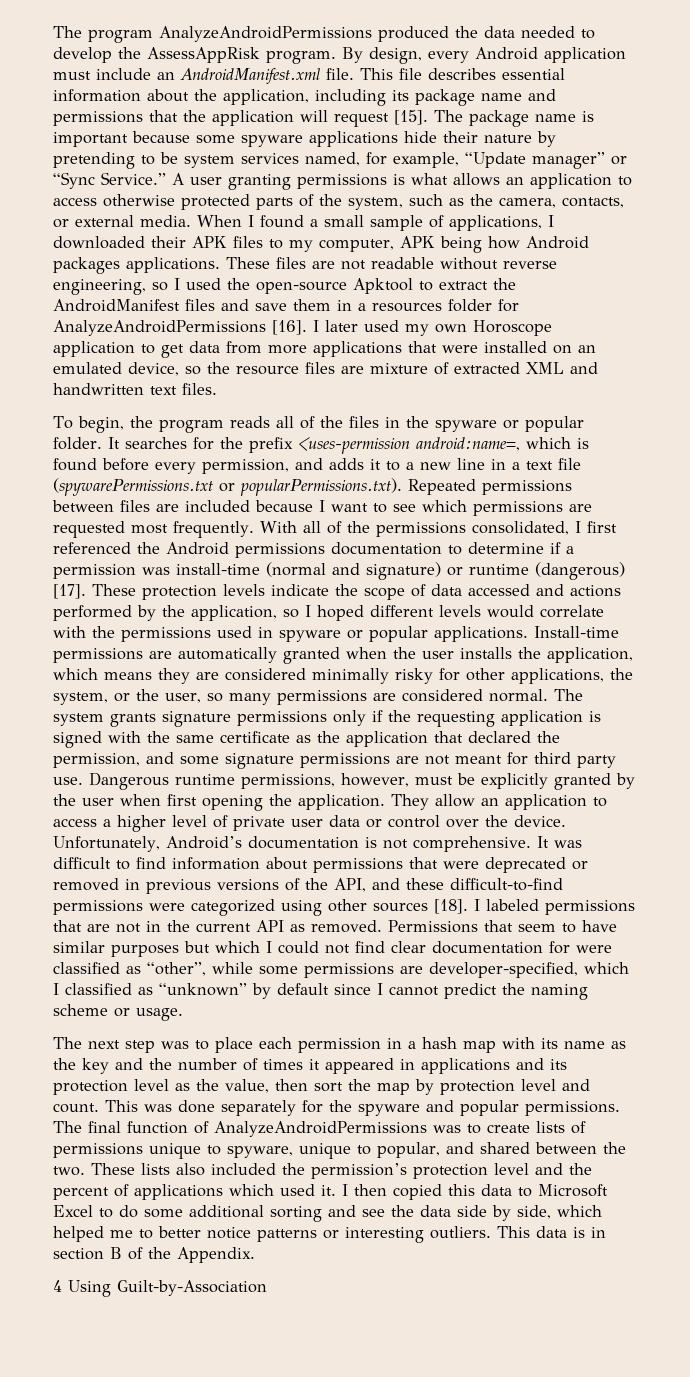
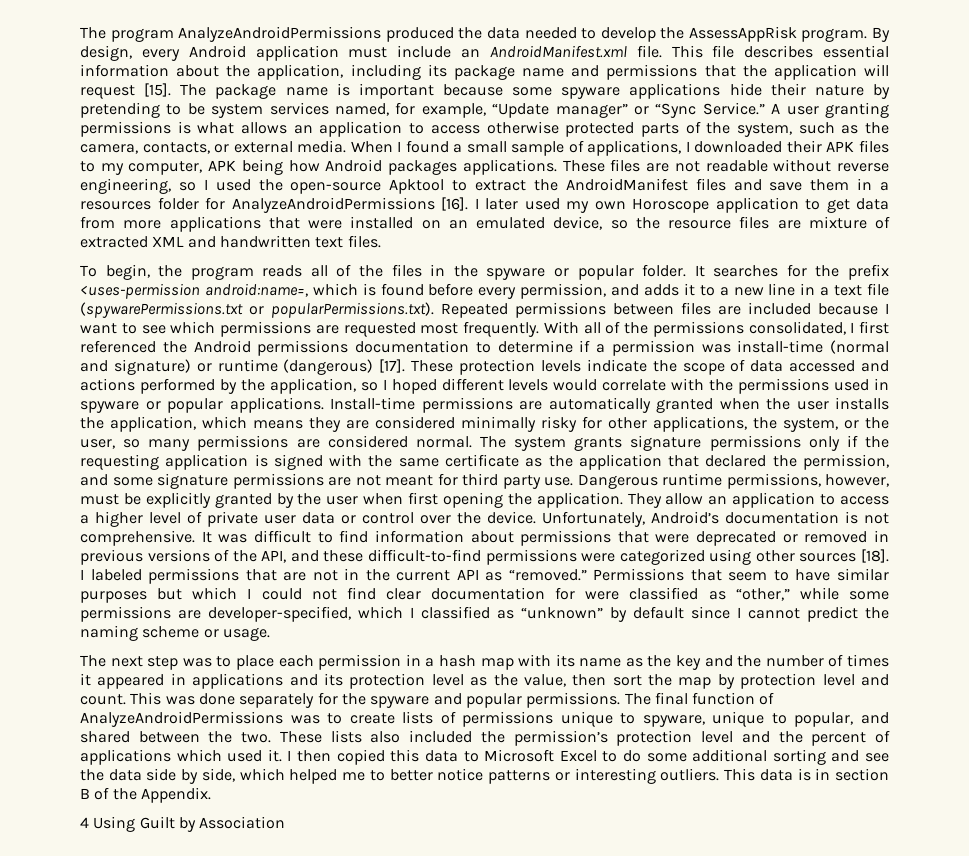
[311,920,382,933] removed. -> [508,569,587,581] “removed.”
[147,962,206,976] “other”, -> [735,588,790,601] “other,”
[117,1280,267,1296] Guilt-by-Association -> [139,816,286,832] Guilt by Association

